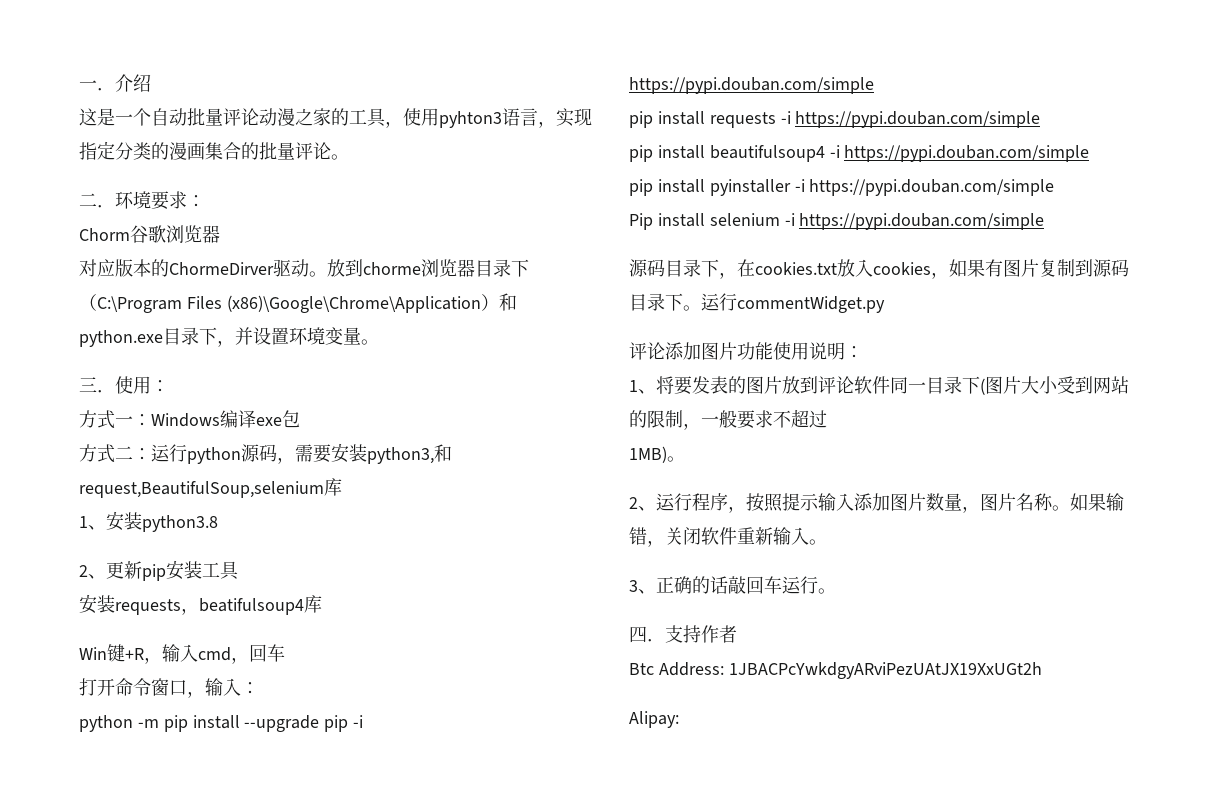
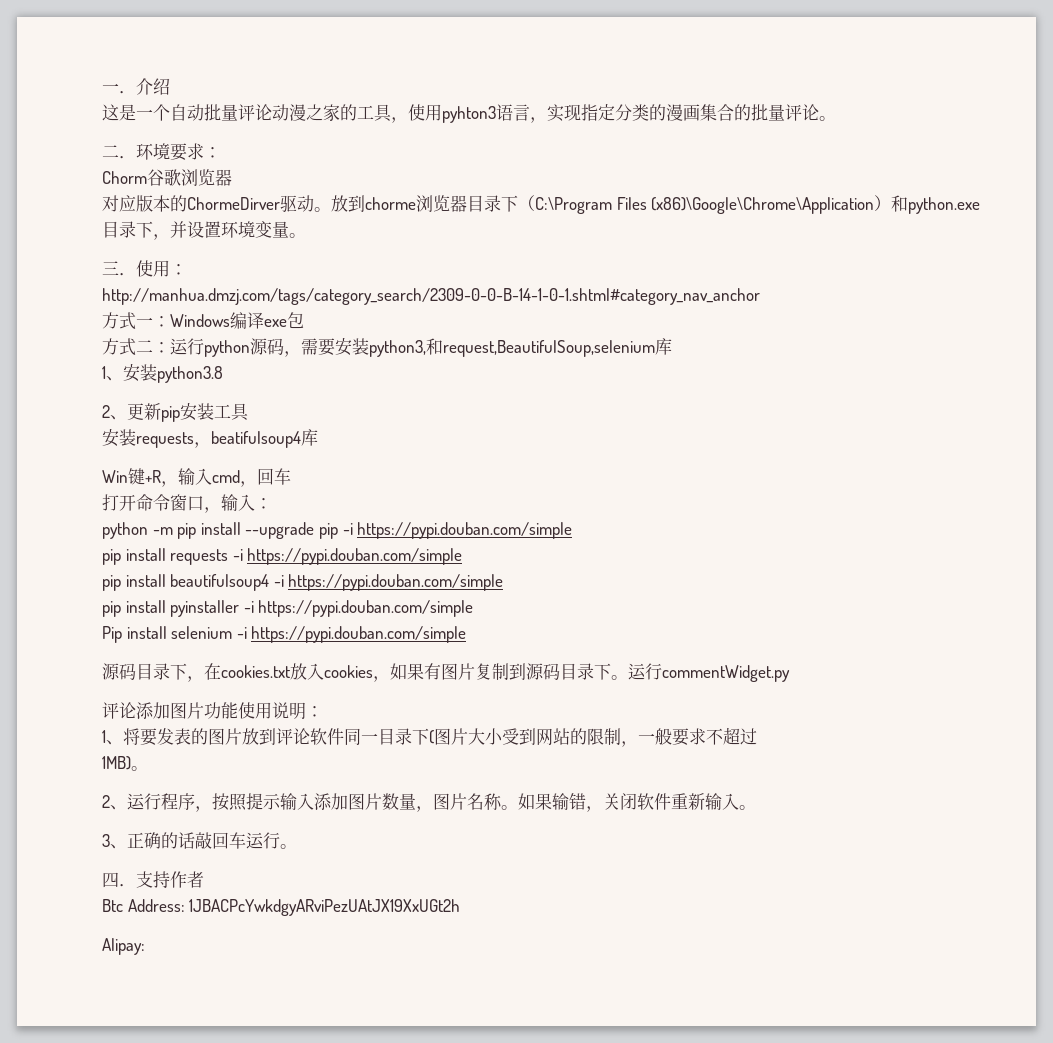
(169, 386) none -> [102,288,760,305] // http://manhua.dmzj.com/tags/category_search/2309-0-0-B-14-1-0-1.shtml#category_nav_anchor

